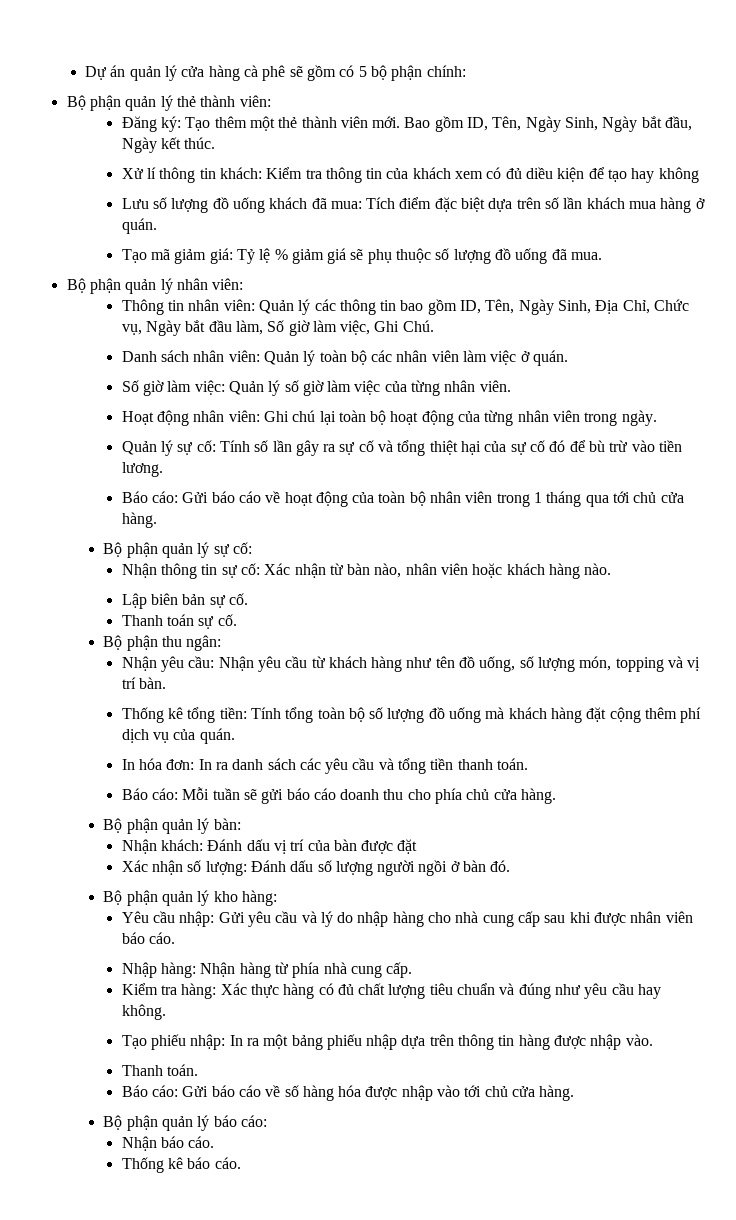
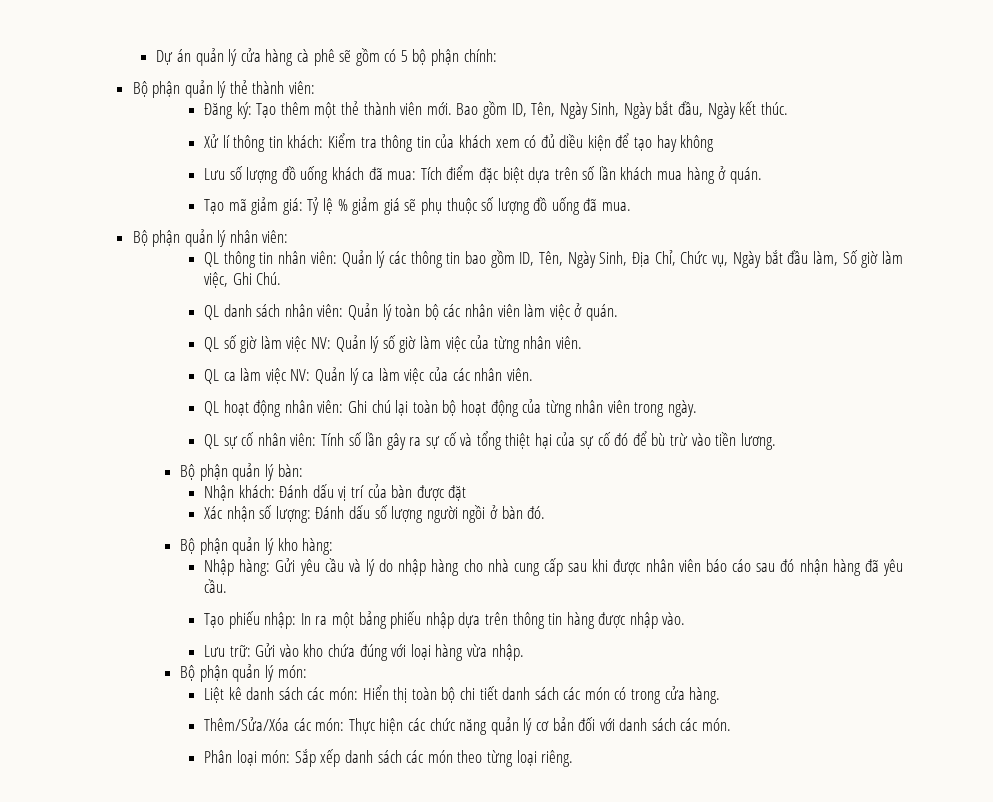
[121,299,164,315] Thông -> [204,251,256,268] QL thông
[121,351,157,362] Danh -> [204,304,252,320] QL danh
[121,380,225,396] Số giờ làm việc: -> [204,335,331,353] QL số giờ làm việc NV:
[121,411,154,425] Hoạt -> [204,367,533,385] [204,400,249,416] QL ca làm việc NV: Quản lý ca làm việc của các nhân viên. // QL hoạt
[121,440,216,456] Quản lý sự cố: -> [204,432,317,449] QL sự cố nhân viên:
[121,491,684,507] [121,512,157,528] [103,542,252,558] [121,563,612,579] [121,593,248,609] [121,614,237,629] [103,635,222,651] [121,656,701,672] [121,677,166,689] [121,707,702,723] [121,728,235,744] [121,758,529,774] [121,787,557,804] // Báo cáo: Gửi báo cáo về hoạt động của toàn bộ nhân viên trong 1 tháng qua tới chủ cửa hàng. // Bộ phận quản lý sự cố: // Nhận thông tin sự cố: Xác nhận từ bàn nào, nhân viên hoặc khách hàng nào. // Lập biên bản sự cố. // Thanh toán sự cố. // Bộ phận thu ngân: // Nhận yêu cầu: Nhận yêu cầu từ khách hàng như tên đồ uống, số lượng món, topping và vị trí bàn. // Thống kê tổng tiền: Tính tổng toàn bộ số lượng đồ uống mà khách hàng đặt cộng thêm phí dịch vụ của quán. // In hóa đơn: In ra danh sách các yêu cầu và tổng tiền thanh toán. // Báo cáo: Mỗi tuần sẽ gửi báo cáo doanh thu cho phía chủ cửa hàng. -> (776, 441) none
[121,911,215,927] Yêu cầu nhập: -> [204,559,271,576] Nhập hàng:
[148,932,175,944] [121,962,413,978] [121,983,662,999] [121,1004,166,1020] cáo. // Nhập hàng: Nhận hàng từ phía nhà cung cấp. // Kiểm tra hàng: Xác thực hàng có đủ chất lượng tiêu chuẩn và đúng như yêu cầu hay không. -> [732,559,903,576] [204,579,228,593] cáo sau đó nhận hàng đã yêu cầu.
[121,1064,198,1076] [121,1085,575,1101] [103,1115,267,1131] [121,1136,215,1151] [121,1157,241,1173] Thanh toán. // Báo cáo: Gửi báo cáo về số hàng hóa được nhập vào tới chủ cửa hàng. // Bộ phận quản lý báo cáo: // Nhận báo cáo. // Thống kê báo cáo. -> [204,643,524,661] [180,664,307,682] [204,685,721,704] [204,717,732,735] [204,749,574,767] Lưu trữ: Gửi vào kho chứa đúng với loại hàng vừa nhập. // Bộ phận quản lý món: // Liệt kê danh sách các món: Hiển thị toàn bộ chi tiết danh sách các món có trong cửa hàng. // Thêm/Sửa/Xóa các món: Thực hiện các chức năng quản lý cơ bản đối với danh sách các món. // Phân loại món: Sắp xếp danh sách các món theo từng loại riêng.

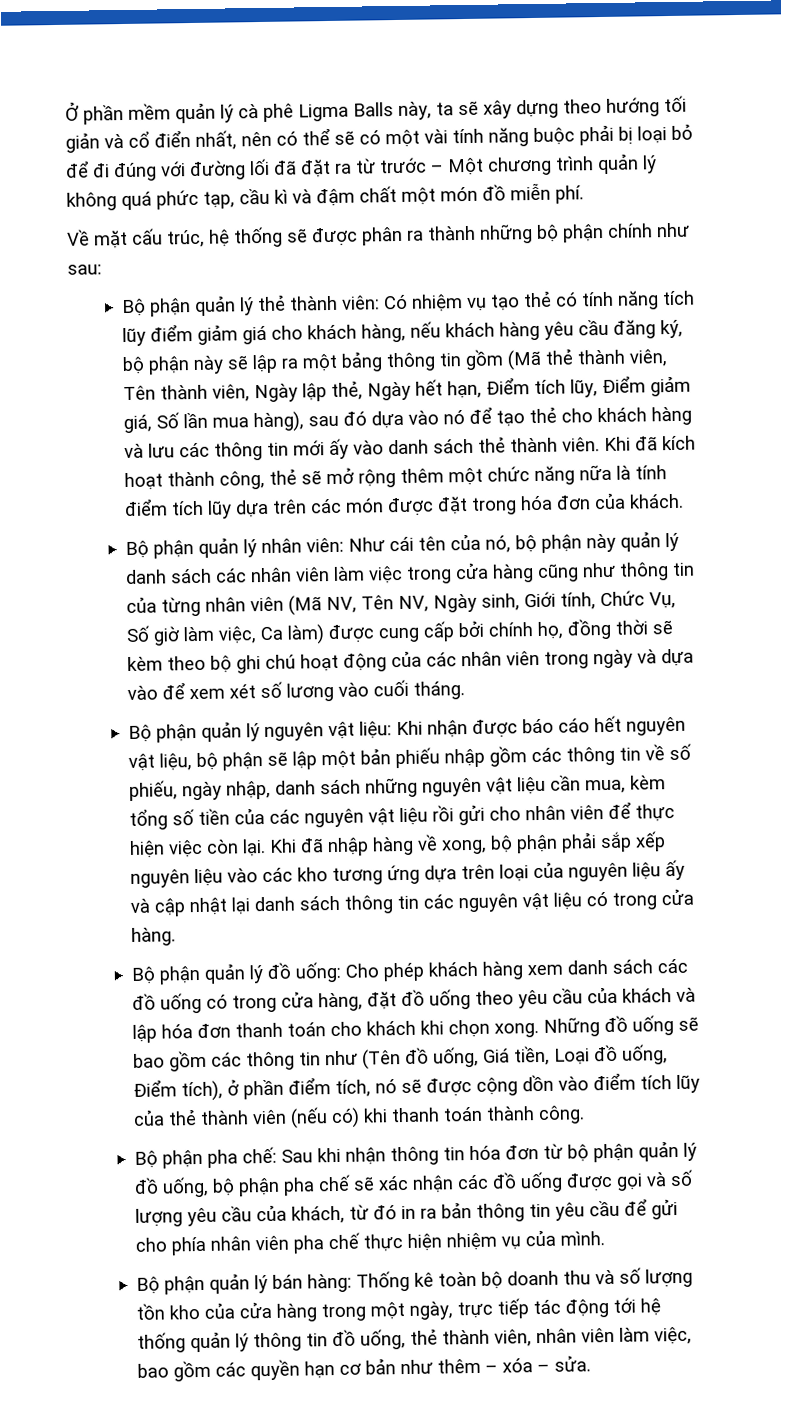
[156,48,497,66] Dự án quản lý cửa hàng cà phê sẽ gồm có 5 bộ phận chính: -> [65,95,687,125] [65,123,693,153] [65,153,657,182] [66,182,584,211] [66,222,690,249] [67,264,102,275] Ở phần mềm quản lý cà phê Ligma Balls này, ta sẽ xây dựng theo hướng tối giản và cổ điển nhất, nên có thể sẽ có một vài tính năng buộc phải bị loại bỏ để đi đúng với đường lối đã đặt ra từ trước – Một chương trình quản lý không quá phức tạp, cầu kì và đậm chất một món đồ miễn phí. // Về mặt cấu trúc, hệ thống sẽ được phân ra thành những bộ phận chính như sau:
[204,101,788,119] [204,133,715,152] [204,165,762,184] [204,197,632,215] // Đăng ký: Tạo thêm một thẻ thành viên mới. Bao gồm ID, Tên, Ngày Sinh, Ngày bắt đầu, Ngày kết thúc. // Xử lí thông tin khách: Kiểm tra thông tin của khách xem có đủ diều kiện để tạo hay không // Lưu số lượng đồ uống khách đã mua: Tích điểm đặc biệt dựa trên số lần khách mua hàng ở quán. // Tạo mã giảm giá: Tỷ lệ % giảm giá sẽ phụ thuộc số lượng đồ uống đã mua. -> [382,290,695,312] [121,319,683,347] [121,348,668,375] [122,375,691,403] [122,406,692,434] [123,435,696,461] [123,464,667,491] [123,492,684,519] Có nhiệm vụ tạo thẻ có tính năng tích lũy điểm giảm giá cho khách hàng, nếu khách hàng yêu cầu đăng ký, bộ phận này sẽ lập ra một bảng thông tin gồm (Mã thẻ thành viên, Tên thành viên, Ngày lập thẻ, Ngày hết hạn, Điểm tích lũy, Điểm giảm giá, Số lần mua hàng), sau đó dựa vào nó để tạo thẻ cho khách hàng và lưu các thông tin mới ấy vào danh sách thẻ thành viên. Khi đã kích hoạt thành công, thẻ sẽ mở rộng thêm một chức năng nữa là tính điểm tích lũy dựa trên các món được đặt trong hóa đơn của khách.
[204,250,903,268] [204,272,282,288] [204,303,439,321] // QL thông tin nhân viên: Quản lý các thông tin bao gồm ID, Tên, Ngày Sinh, Địa Chỉ, Chức vụ, Ngày bắt đầu làm, Số giờ làm việc, Ghi Chú. // QL danh sách nhân viên: Quản lý toàn bộ -> [347,531,679,553] [124,568,212,585] Như cái tên của nó, bộ phận này quản lý danh sách
[574,303,618,321] [204,335,582,353] [204,367,533,385] [204,399,698,417] [204,431,776,450] [180,463,303,481] [204,484,467,501] [204,505,546,523] [180,537,334,555] [204,558,903,576] [204,579,228,593] [204,611,686,629] [204,643,524,661] [180,664,307,682] [204,685,721,704] [204,717,732,735] [204,749,574,767] ở quán. // QL số giờ làm việc NV: Quản lý số giờ làm việc của từng nhân viên. // QL ca làm việc NV: Quản lý ca làm việc của các nhân viên. // QL hoạt động nhân viên: Ghi chú lại toàn bộ hoạt động của từng nhân viên trong ngày. // QL sự cố nhân viên: Tính số lần gây ra sự cố và tổng thiệt hại của sự cố đó để bù trừ vào tiền lương. // Bộ phận quản lý bàn: // Nhận khách: Đánh dấu vị trí của bàn được đặt // Xác nhận số lượng: Đánh dấu số lượng người ngồi ở bàn đó. // Bộ phận quản lý kho hàng: // Nhập hàng: Gửi yêu cầu và lý do nhập hàng cho nhà cung cấp sau khi được nhân viên báo cáo sau đó nhận hàng đã yêu cầu. // Tạo phiếu nhập: In ra một bảng phiếu nhập dựa trên thông tin hàng được nhập vào. // Lưu trữ: Gửi vào kho chứa đúng với loại hàng vừa nhập. // Bộ phận quản lý món: // Liệt kê danh sách các món: Hiển thị toàn bộ chi tiết danh sách các món có trong cửa hàng. // Thêm/Sửa/Xóa các món: Thực hiện các chức năng quản lý cơ bản đối với danh sách các món. // Phân loại món: Sắp xếp danh sách các món theo từng loại riêng. -> [405,562,695,584] [125,590,676,617] [125,618,673,646] [126,648,694,674] [126,679,465,702] [127,715,686,743] [127,743,692,772] [128,775,666,802] [128,801,675,831] [128,831,666,859] [129,859,685,888] [129,888,694,917] [130,927,176,946] [130,958,688,985] [131,986,696,1014] [131,1015,699,1043] [132,1044,668,1072] [132,1072,700,1102] [132,1105,585,1129] [133,1140,697,1169] [133,1169,694,1198] [134,1198,678,1227] [134,1229,605,1256] [135,1267,693,1295] [135,1297,661,1322] [136,1326,692,1353] [136,1355,591,1382] trong cửa hàng cũng như thông tin của từng nhân viên (Mã NV, Tên NV, Ngày sinh, Giới tính, Chức Vụ, Số giờ làm việc, Ca làm) được cung cấp bởi chính họ, đồng thời sẽ kèm theo bộ ghi chú hoạt động của các nhân viên trong ngày và dựa vào để xem xét số lương vào cuối tháng. // Bộ phận quản lý nguyên vật liệu: Khi nhận được báo cáo hết nguyên vật liệu, bộ phận sẽ lập một bản phiếu nhập gồm các thông tin về số phiếu, ngày nhập, danh sách những nguyên vật liệu cần mua, kèm tổng số tiền của các nguyên vật liệu rồi gửi cho nhân viên để thực hiện việc còn lại. Khi đã nhập hàng về xong, bộ phận phải sắp xếp nguyên liệu vào các kho tương ứng dựa trên loại của nguyên liệu ấy và cập nhật lại danh sách thông tin các nguyên vật liệu có trong cửa hàng. // Bộ phận quản lý đồ uống: Cho phép khách hàng xem danh sách các đồ uống có trong cửa hàng, đặt đồ uống theo yêu cầu của khách và lập hóa đơn thanh toán cho khách khi chọn xong. Những đồ uống sẽ bao gồm các thông tin như (Tên đồ uống, Giá tiền, Loại đồ uống, Điểm tích), ở phần điểm tích, nó sẽ được cộng dồn vào điểm tích lũy của thẻ thành viên (nếu có) khi thanh toán thành công. // Bộ phận pha chế: Sau khi nhận thông tin hóa đơn từ bộ phận quản lý đồ uống, bộ phận pha chế sẽ xác nhận các đồ uống được gọi và số lượng yêu cầu của khách, từ đó in ra bản thông tin yêu cầu để gửi cho phía nhân viên pha chế thực hiện nhiệm vụ của mình. // Bộ phận quản lý bán hàng: Thống kê toàn bộ doanh thu và số lượng tồn kho của cửa hàng trong một ngày, trực tiếp tác động tới hệ thống quản lý thông tin đồ uống, thẻ thành viên, nhân viên làm việc, bao gồm các quyền hạn cơ bản như thêm – xóa – sửa.

